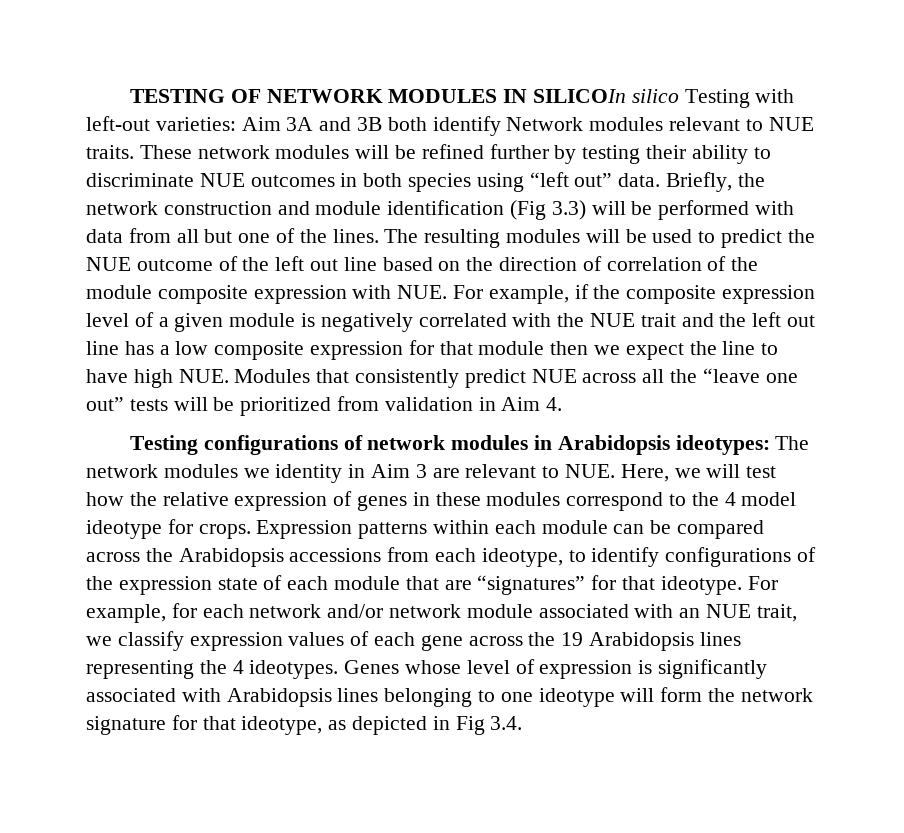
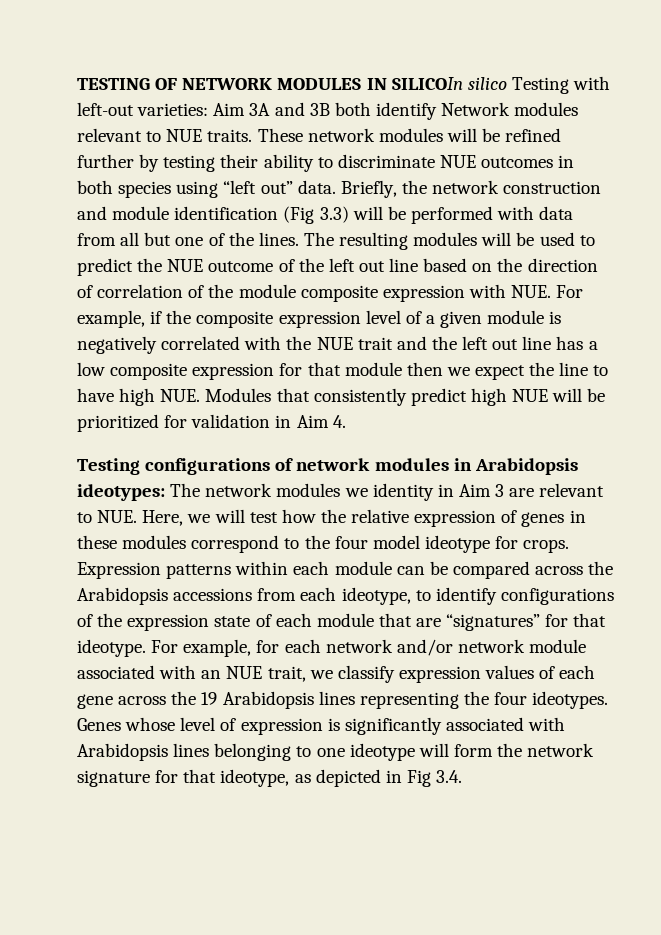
[531,368,798,383] [86,397,168,411] NUE across all the “leave one out” tests -> [470,388,549,406] high NUE
[337,396,380,411] from -> [164,415,188,428] for
[724,492,736,506] 4 -> [334,536,368,549] four
[232,660,244,674] 4 -> [494,692,528,705] four

